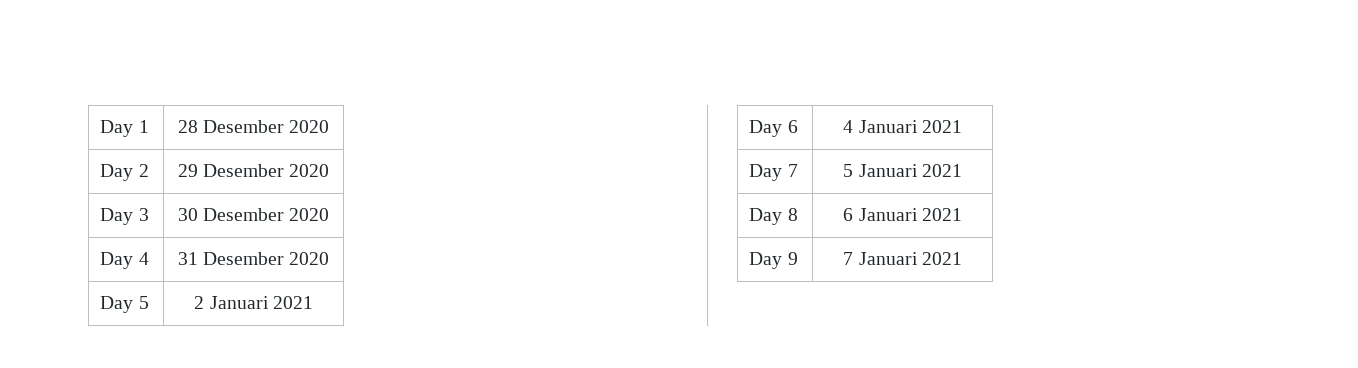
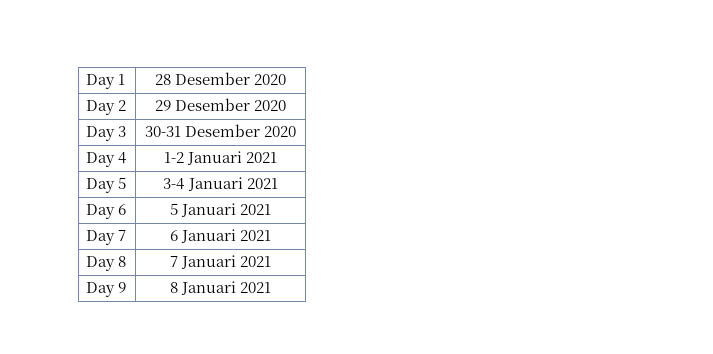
[177,208,198,221] 30 -> [144,126,181,137] 30-31
[177,252,330,265] 31 Desember 2020 -> [163,151,278,165] 1-2 Januari 2021
[194,296,205,309] 2 -> [163,178,185,190] 3-4
[843,120,854,133] 4 -> [169,203,178,215] 5
[843,164,854,177] 5 -> [169,230,178,241] 6
[843,208,854,221] 6 -> [169,256,178,267] 7
[843,252,854,265] 7 -> [169,282,178,293] 8

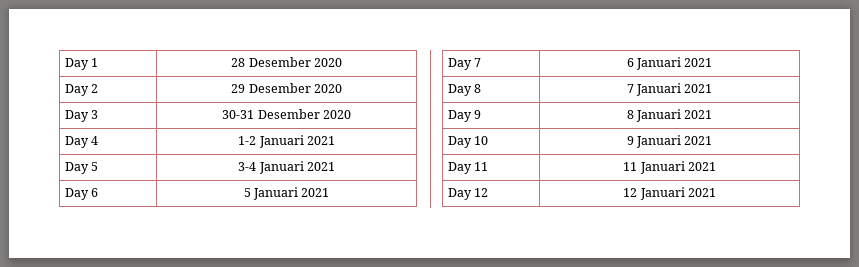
(272, 287) none -> [447,136,488,148] [626,135,713,148] [447,162,488,174] [623,161,716,174] [447,188,488,200] [623,187,716,200] // Day 10 | 9 Januari 2021 // Day 11 | 11 Januari 2021 // Day 12 | 12 Januari 2021

